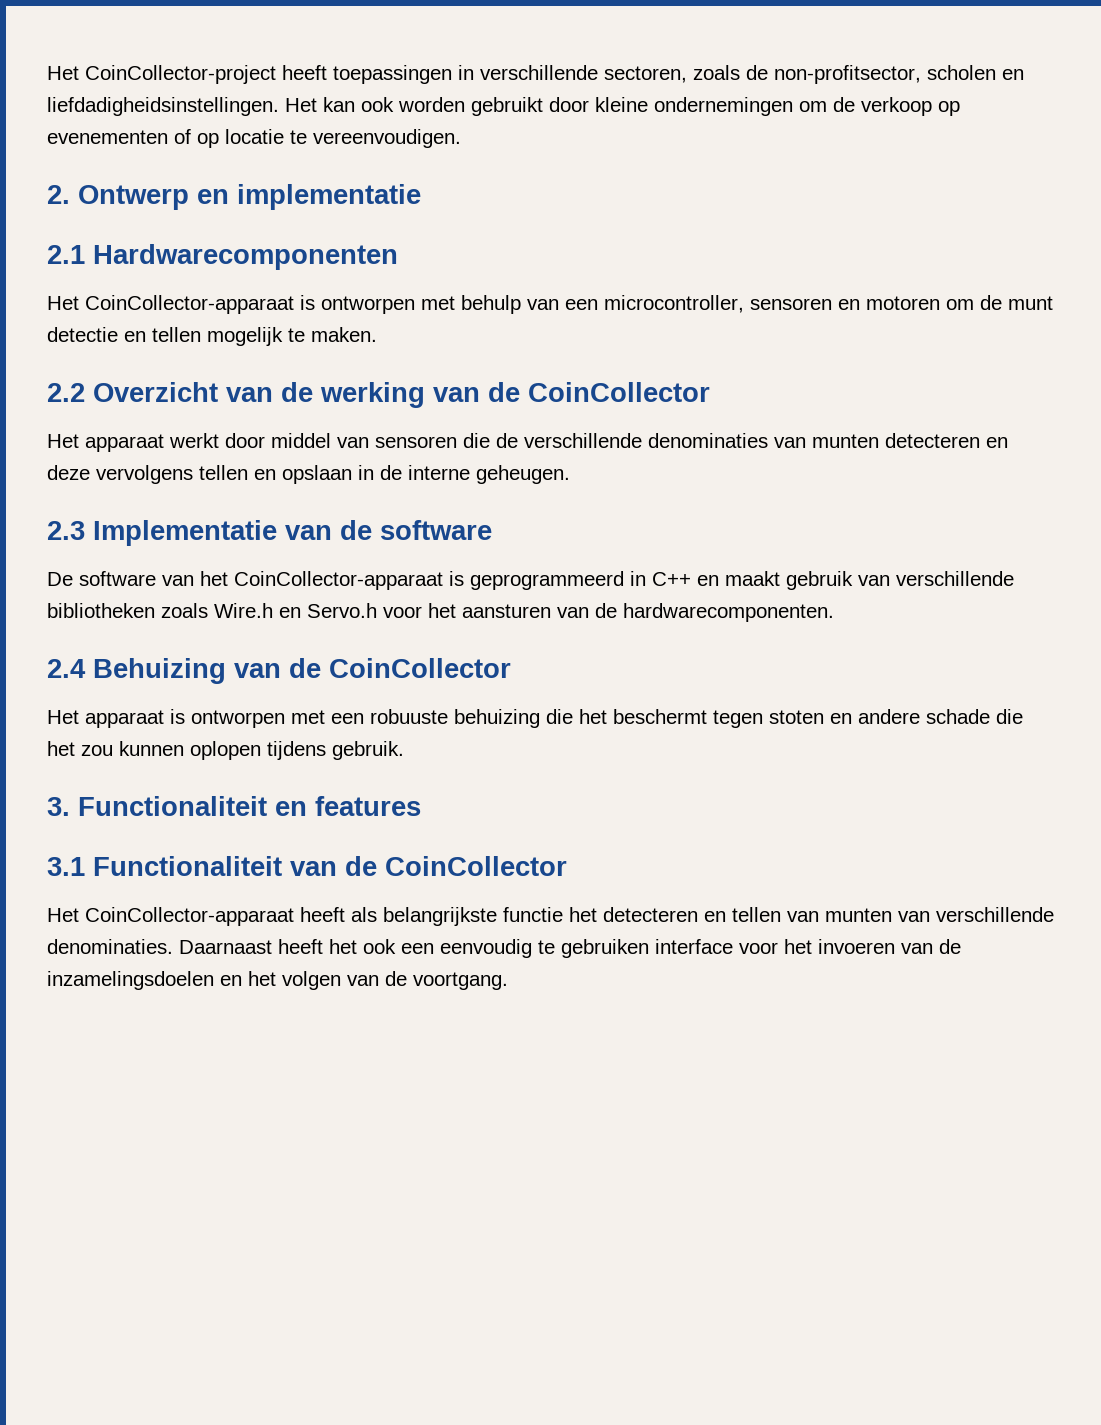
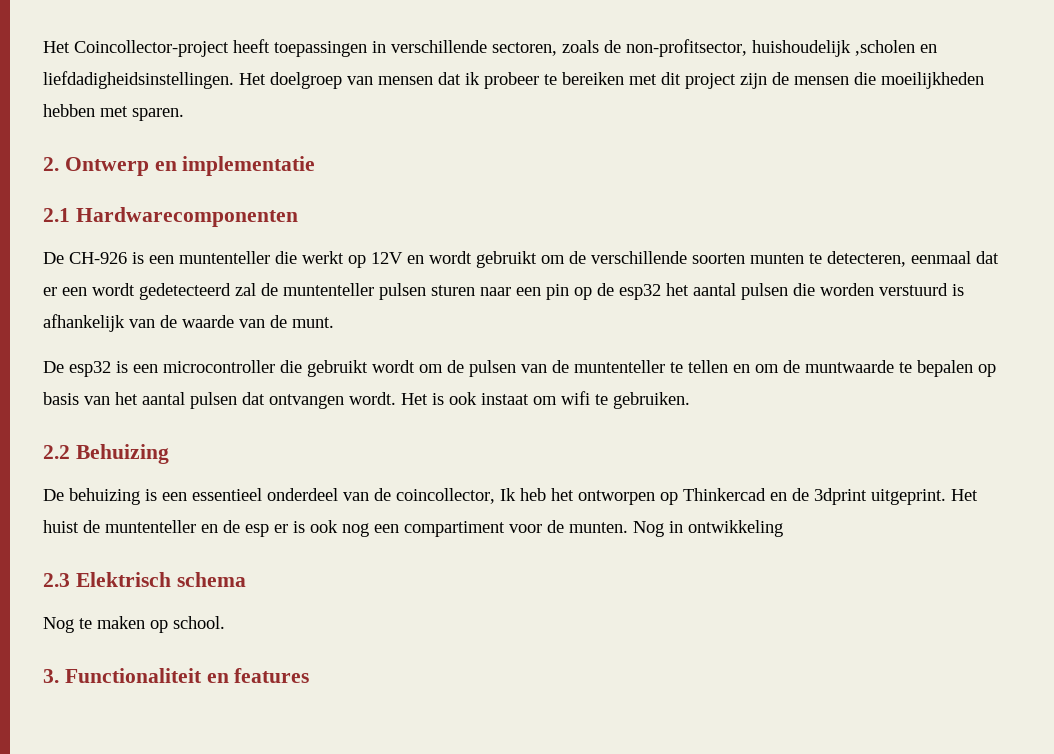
[47,65,276,84] Het CoinCollector-project -> [43,40,229,57] Het Coincollector-project
[927,65,996,80] scholen -> [752,40,915,57] huishoudelijk ,scholen
[323,97,960,116] [47,129,461,148] kan ook worden gebruikt door kleine ondernemingen om de verkoop op evenementen of op locatie te vereenvoudigen. -> [270,72,984,89] [43,104,184,121] doelgroep van mensen dat ik probeer te bereiken met dit project zijn de mensen die moeilijkheden hebben met sparen.
[47,295,1053,314] [47,327,377,346] [47,382,710,408] [47,433,1008,452] [47,465,570,484] [47,520,492,546] [47,571,1014,590] [47,603,834,622] [47,658,511,684] [47,709,1023,728] [47,741,404,760] [47,796,421,816] [47,856,567,876] [47,907,1054,926] [47,939,961,958] [47,971,508,990] Het CoinCollector-apparaat is ontworpen met behulp van een microcontroller, sensoren en motoren om de munt detectie en tellen mogelijk te maken. // 2.2 Overzicht van de werking van de CoinCollector // Het apparaat werkt door middel van sensoren die de verschillende denominaties van munten detecteren en deze vervolgens tellen en opslaan in de interne geheugen. // 2.3 Implementatie van de software // De software van het CoinCollector-apparaat is geprogrammeerd in C++ en maakt gebruik van verschillende bibliotheken zoals Wire.h en Servo.h voor het aansturen van de hardwarecomponenten. // 2.4 Behuizing van de CoinCollector // Het apparaat is ontworpen met een robuuste behuizing die het beschermt tegen stoten en andere schade die het zou kunnen oplopen tijdens gebruik. // 3. Functionaliteit en features // 3.1 Functionaliteit van de CoinCollector // Het CoinCollector-apparaat heeft als belangrijkste functie het detecteren en tellen van munten van verschillende denominaties. Daarnaast heeft het ook een eenvoudig te gebruiken interface voor het invoeren van de inzamelingsdoelen en het volgen van de voortgang. -> [43,251,999,268] [43,283,964,300] [43,314,334,332] [43,360,996,377] [43,391,690,409] [43,444,169,464] [43,488,978,505] [43,520,783,537] [43,572,246,587] [43,616,225,633] [43,668,310,683] De CH-926 is een muntenteller die werkt op 12V en wordt gebruikt om de verschillende soorten munten te detecteren, eenmaal dat er een wordt gedetecteerd zal de muntenteller pulsen sturen naar een pin op de esp32 het aantal pulsen die worden verstuurd is afhankelijk van de waarde van de munt. // De esp32 is een microcontroller die gebruikt wordt om de pulsen van de muntenteller te tellen en om de muntwaarde te bepalen op basis van het aantal pulsen dat ontvangen wordt. Het is ook instaat om wifi te gebruiken. // 2.2 Behuizing // De behuizing is een essentieel onderdeel van de coincollector, Ik heb het ontworpen op Thinkercad en de 3dprint uitgeprint. Het huist de muntenteller en de esp er is ook nog een compartiment voor de munten. Nog in ontwikkeling // 2.3 Elektrisch schema // Nog te maken op school. // 3. Functionaliteit en features

